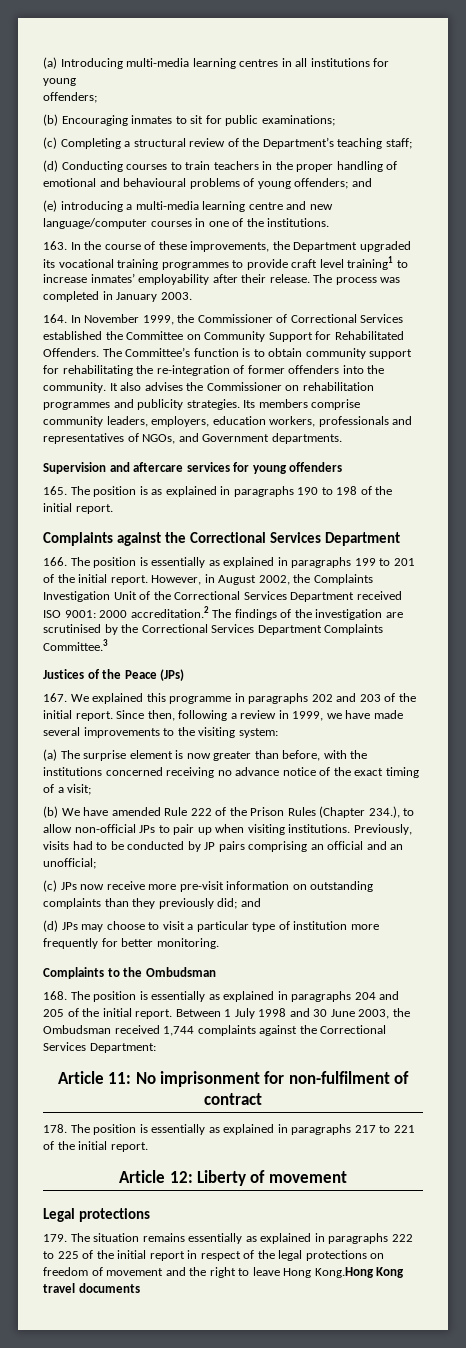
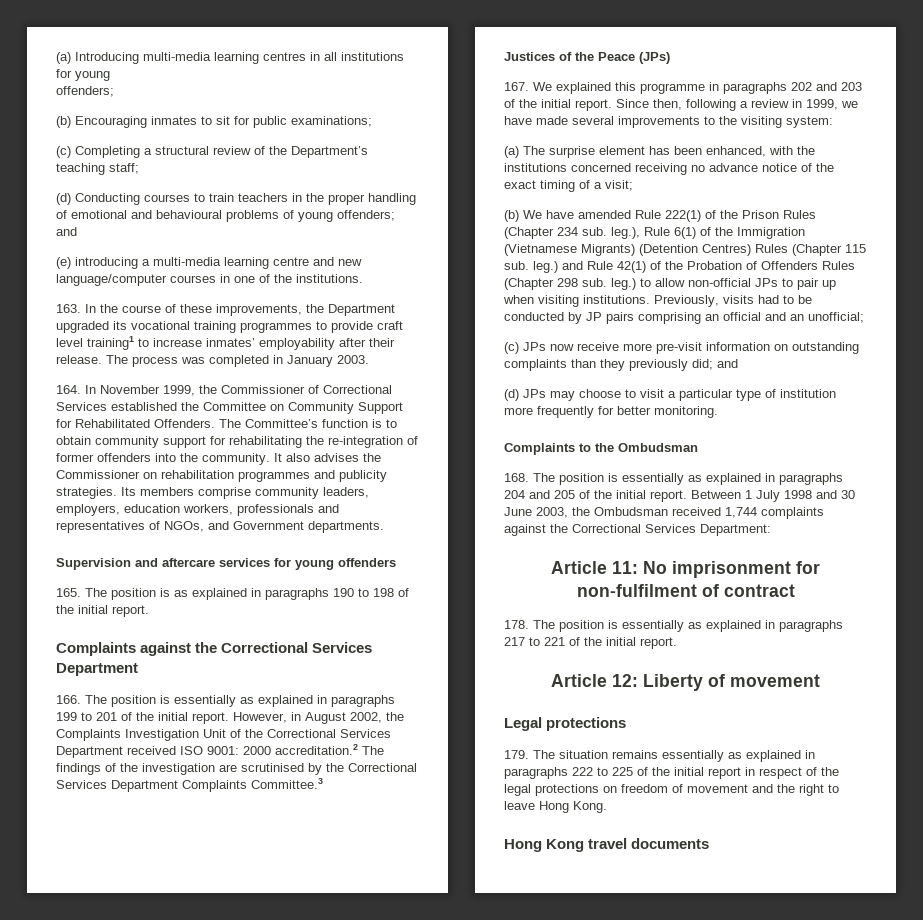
[175,750,321,761] is now greater than before, -> [649,146,766,157] has been enhanced,
[190,808,212,816] 222 -> [665,210,701,222] 222(1)
[368,806,400,818] 234.), -> [557,227,805,239] [504,244,866,256] [504,261,855,273] [504,278,636,290] 234 sub. leg.), Rule 6(1) of the Immigration (Vietnamese Migrants) (Detention Centres) Rules (Chapter 115 sub. leg.) and Rule 42(1) of the Probation of Offenders Rules (Chapter 298 sub. leg.)
[314,1267,374,1278] Kong.Hong -> [573,801,607,813] [504,839,542,852] Kong. // Hong

